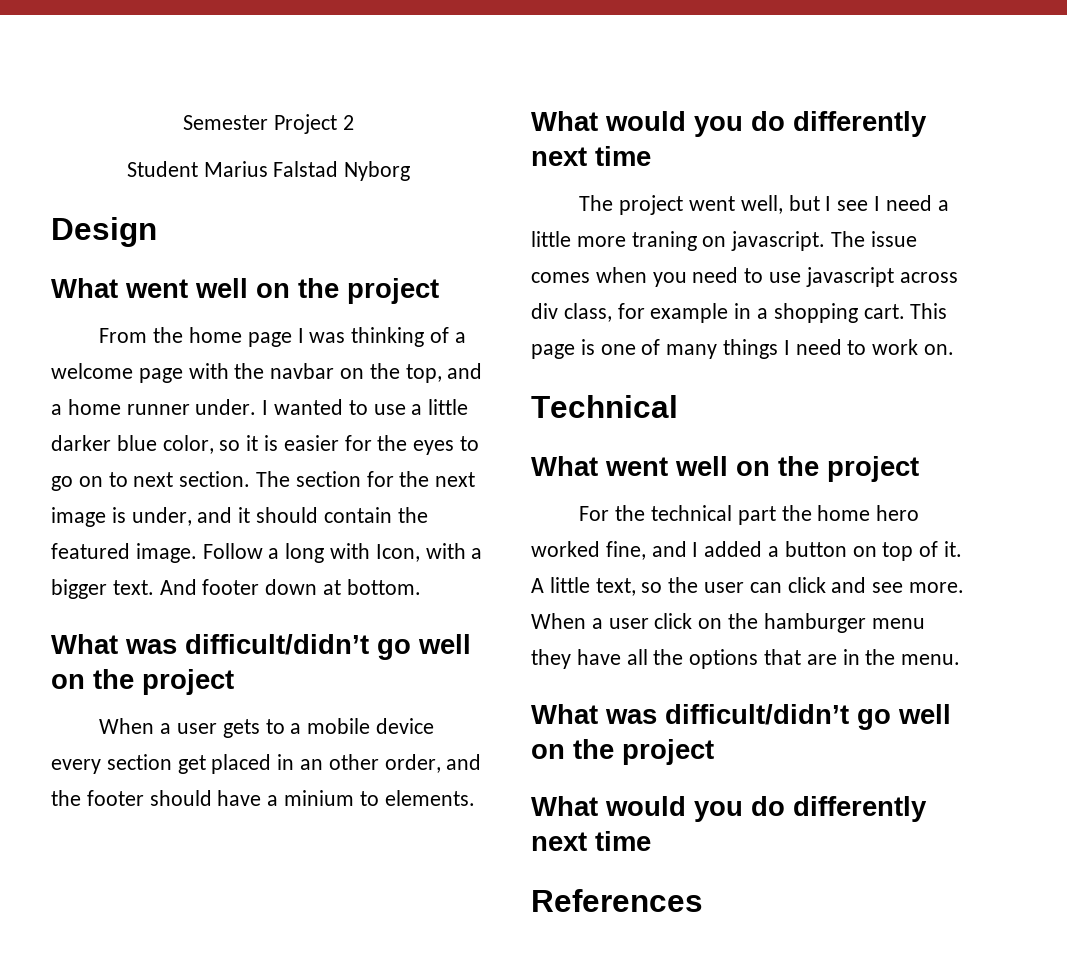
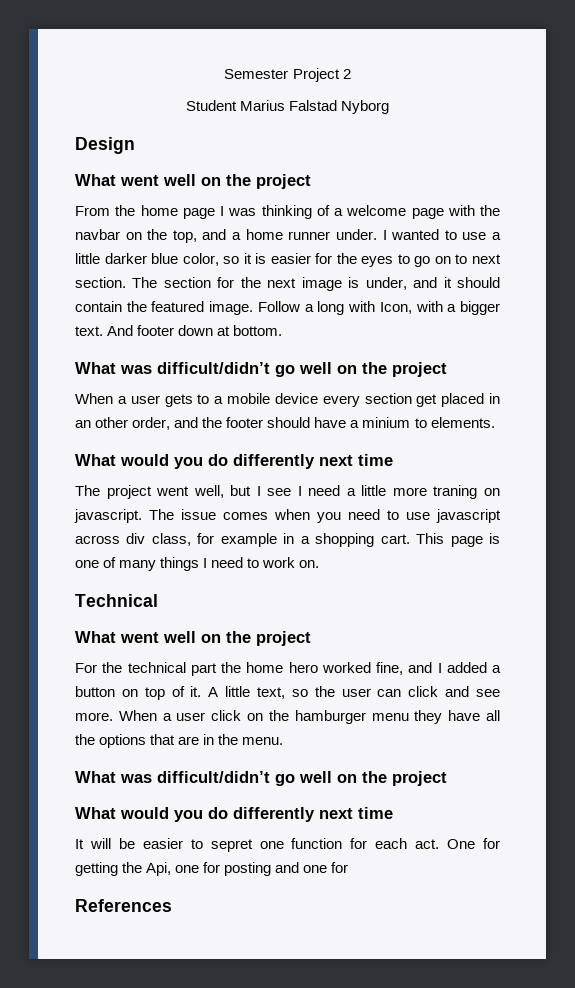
(651, 841) none -> [75,838,501,852] [75,862,349,876] // It will be easier to sepret one function for each act. One for getting the Api, one for posting and one for

